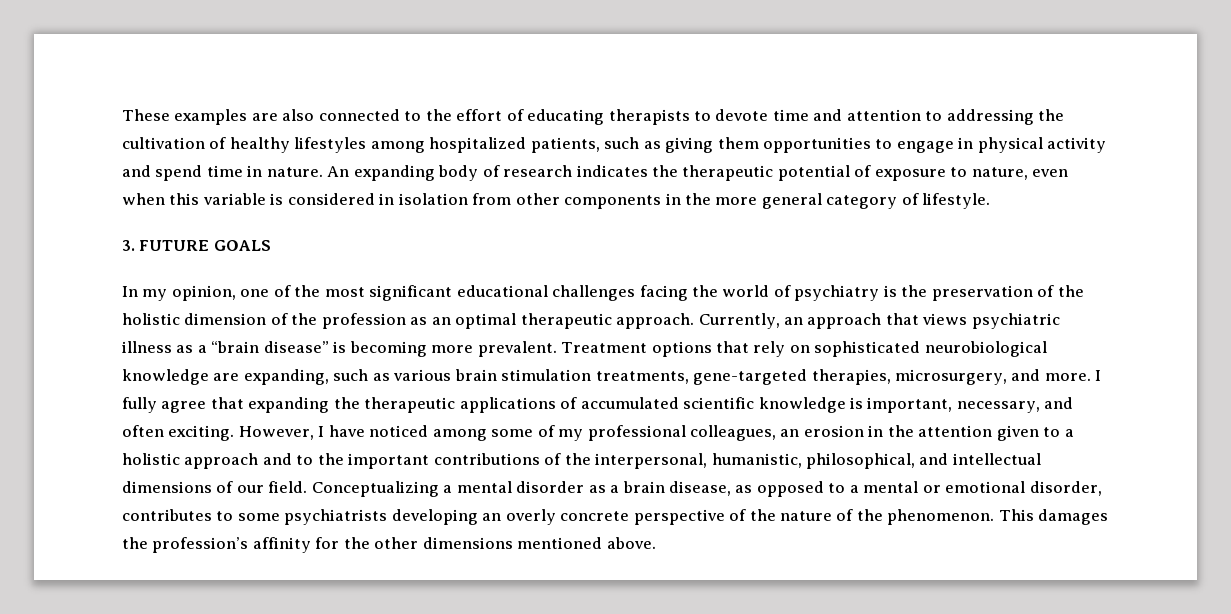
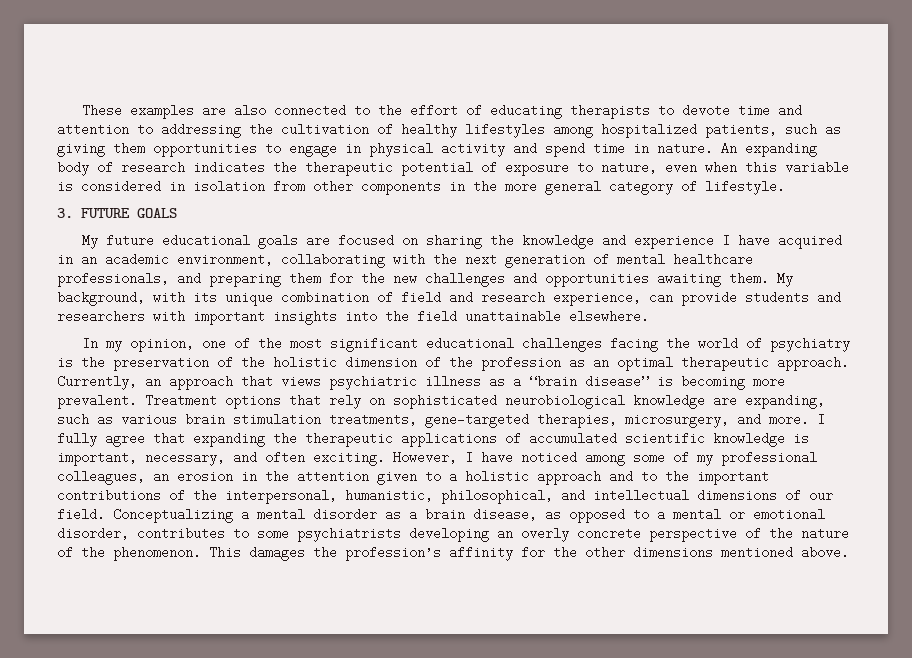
(271, 245) none -> [81,234,842,249] [57,253,753,268] [57,272,793,287] [57,291,841,306] [57,310,649,325] // My future educational goals are focused on sharing the knowledge and experience I have acquired in an academic environment, collaborating with the next generation of mental healthcare professionals, and preparing them for the new challenges and opportunities awaiting them. My background, with its unique combination of field and research experience, can provide students and researchers with important insights into the field unattainable elsewhere.

